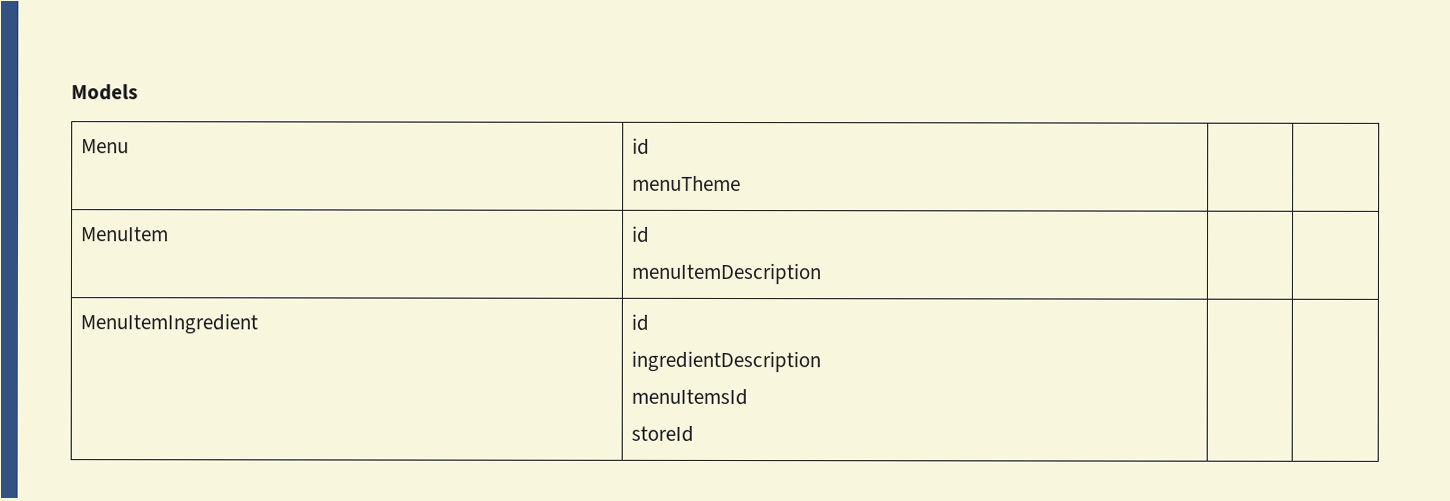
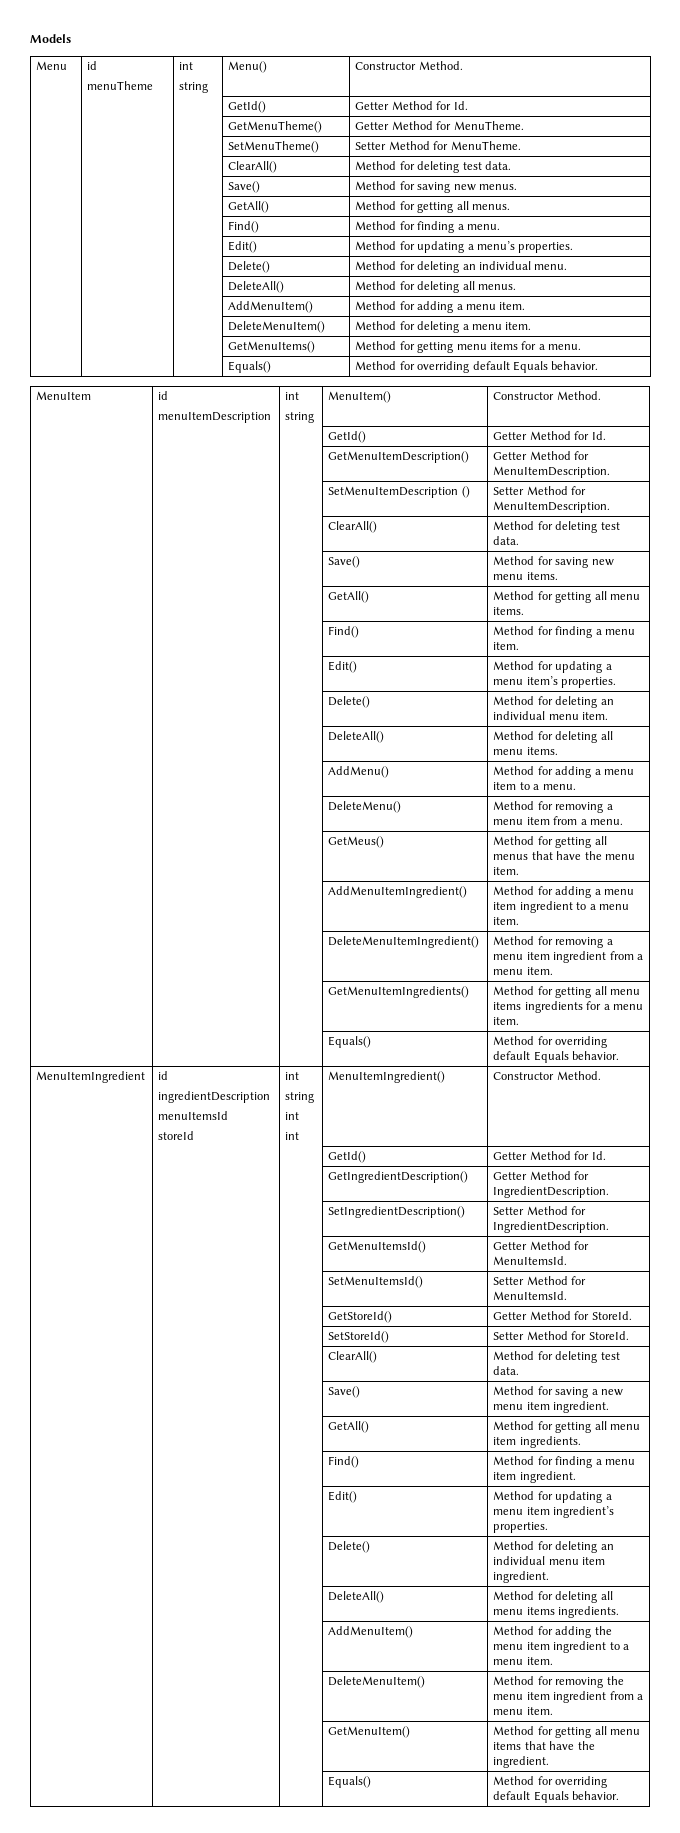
[81,226,170,242] [632,225,651,243] [631,262,822,285] | // MenuItem | id // menuItemDescription | | -> [179,62,194,70] [179,82,209,93] [228,61,268,73] [355,61,463,70] [228,101,267,113] [355,101,468,110] [228,121,323,133] [355,121,524,130] [228,141,320,153] [355,141,521,150] [228,161,278,173] [355,161,511,173] [228,181,261,193] [355,181,517,193] [228,201,270,213] [355,201,510,213] [228,221,260,233] [355,221,500,233] [228,241,258,253] [355,241,574,253] [228,261,271,273] [355,261,568,273] [228,281,285,293] [355,281,516,293] [228,301,314,313] [355,301,526,313] [228,321,326,333] [355,321,532,333] [228,341,316,353] [355,341,582,353] [228,361,272,373] [355,361,599,373] [36,391,92,400] [158,391,169,400] [158,412,272,423] [285,392,300,400] [285,412,315,423] [328,391,392,403] [493,391,601,400] [328,431,367,443] [493,431,606,440] [328,451,470,463] [493,451,590,460] [493,466,611,478] [328,486,470,498] [493,486,587,495] [493,501,611,513] [328,521,378,533] [493,521,620,533] [493,536,520,545] [328,556,361,568] [493,556,614,568] [493,572,558,580] [328,591,370,603] [493,591,640,603] [493,607,525,615] [328,626,360,638] [493,626,635,638] [493,642,520,650] [328,661,358,673] [493,661,612,673] [493,676,617,688] [328,696,371,708] [493,696,614,708] [493,711,609,720] [328,731,385,743] [493,731,613,743] [493,747,558,755] [328,766,390,778] [493,766,634,778] [493,782,576,790] [328,801,402,813] [493,801,613,813] [493,816,623,825] [328,836,385,848] [493,836,607,848] [493,851,635,860] [493,867,520,875] [328,886,468,898] [493,886,634,898] [493,901,629,913] [493,917,520,925] [328,936,480,948] [493,936,613,948] [493,951,643,963] [493,967,553,975] [328,986,470,998] [493,986,640,998] [493,1001,643,1013] [493,1017,520,1025] [328,1036,372,1048] [493,1036,608,1048] [493,1051,620,1063] int // string | Menu() | Constructor Method. // | | | GetId() | Getter Method for Id. // | | | GetMenuTheme() | Getter Method for MenuTheme. // | | | SetMenuTheme() | Setter Method for MenuTheme. // | | | ClearAll() | Method for deleting test data. // | | | Save() | Method for saving new menus. // | | | GetAll() | Method for getting all menus. // | | | Find() | Method for finding a menu. // | | | Edit() | Method for updating a menu’s properties. // | | | Delete() | Method for deleting an individual menu. // | | | DeleteAll() | Method for deleting all menus. // | | | AddMenuItem() | Method for adding a menu item. // | | | DeleteMenuItem() | Method for deleting a menu item. // | | | GetMenuItems() | Method for getting menu items for a menu. // | | | Equals() | Method for overriding default Equals behavior. // MenuItem | id // menuItemDescription | int // string | MenuItem() | Constructor Method. // | | | GetId() | Getter Method for Id. // | | | GetMenuItemDescription() | Getter Method for MenuItemDescription. // | | | SetMenuItemDescription () | Setter Method for MenuItemDescription. // | | | ClearAll() | Method for deleting test data. // | | | Save() | Method for saving new menu items. // | | | GetAll() | Method for getting all menu items. // | | | Find() | Method for finding a menu item. // | | | Edit() | Method for updating a menu item’s properties. // | | | Delete() | Method for deleting an individual menu item. // | | | DeleteAll() | Method for deleting all menu items. // | | | AddMenu() | Method for adding a menu item to a menu. // | | | DeleteMenu() | Method for removing a menu item from a menu. // | | | GetMeus() | Method for getting all menus that have the menu item. // | | | AddMenuItemIngredient() | Method for adding a menu item ingredient to a menu item. // | | | DeleteMenuItemIngredient() | Method for removing a menu item ingredient from a menu item. // | | | GetMenuItemIngredients() | Method for getting all menu items ingredients for a menu item. // | | | Equals() | Method for overriding default Equals behavior.
(695, 433) | -> [285,1072,300,1080] [285,1092,315,1103] [285,1112,300,1120] [285,1132,300,1140] [328,1071,446,1083] [493,1071,601,1080] [328,1151,367,1163] [493,1151,606,1160] [328,1171,469,1183] [493,1171,590,1180] [493,1186,610,1198] [328,1206,466,1218] [493,1206,587,1215] [493,1221,610,1233] [328,1241,427,1253] [493,1241,590,1250] [493,1256,568,1265] [328,1276,424,1288] [493,1276,587,1285] [493,1291,568,1300] [328,1311,393,1323] [493,1311,632,1320] [328,1331,390,1343] [493,1331,629,1340] [328,1351,378,1363] [493,1351,620,1363] [493,1366,520,1375] [328,1386,361,1398] [493,1386,623,1398] [493,1401,610,1413] [328,1421,370,1433] [493,1421,640,1433] [493,1436,581,1448] [328,1456,360,1468] [493,1456,635,1468] [493,1471,576,1483] [328,1491,358,1503] [493,1491,612,1503] [493,1506,615,1518] [493,1522,549,1533] [328,1541,371,1553] [493,1541,614,1553] [493,1556,606,1565] [493,1571,550,1583] [328,1591,385,1603] [493,1591,613,1603] [493,1606,620,1618] [328,1626,414,1638] [493,1626,612,1638] [493,1641,629,1653] [493,1657,553,1665] [328,1676,426,1688] [493,1676,624,1688] [493,1691,643,1703] [493,1707,553,1715] [328,1726,411,1738] [493,1726,640,1738] [493,1741,595,1750] [493,1756,550,1768] [328,1776,372,1788] [493,1776,608,1788] [493,1791,620,1803] int // string // int // int | MenuItemIngredient() | Constructor Method. // | | | GetId() | Getter Method for Id. // | | | GetIngredientDescription() | Getter Method for IngredientDescription. // | | | SetIngredientDescription() | Setter Method for IngredientDescription. // | | | GetMenuItemsId() | Getter Method for MenuItemsId. // | | | SetMenuItemsId() | Setter Method for MenuItemsId. // | | | GetStoreId() | Getter Method for StoreId. // | | | SetStoreId() | Setter Method for StoreId. // | | | ClearAll() | Method for deleting test data. // | | | Save() | Method for saving a new menu item ingredient. // | | | GetAll() | Method for getting all menu item ingredients. // | | | Find() | Method for finding a menu item ingredient. // | | | Edit() | Method for updating a menu item ingredient’s properties. // | | | Delete() | Method for deleting an individual menu item ingredient. // | | | DeleteAll() | Method for deleting all menu items ingredients. // | | | AddMenuItem() | Method for adding the menu item ingredient to a menu item. // | | | DeleteMenuItem() | Method for removing the menu item ingredient from a menu item. // | | | GetMenuItem() | Method for getting all menu items that have the ingredient. // | | | Equals() | Method for overriding default Equals behavior.

